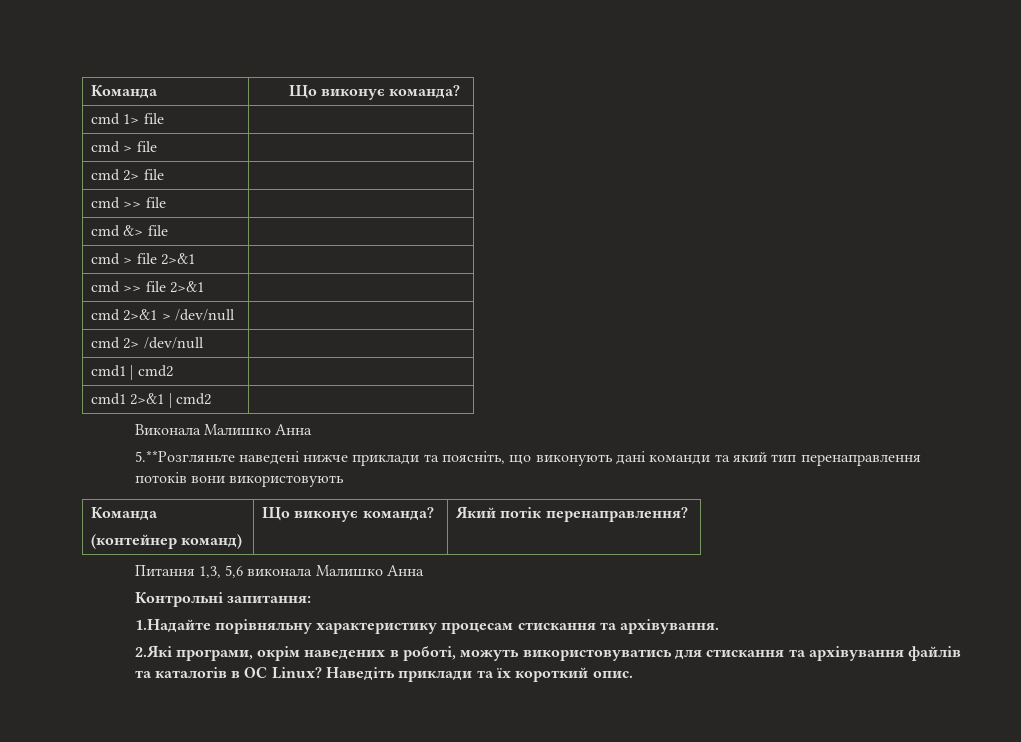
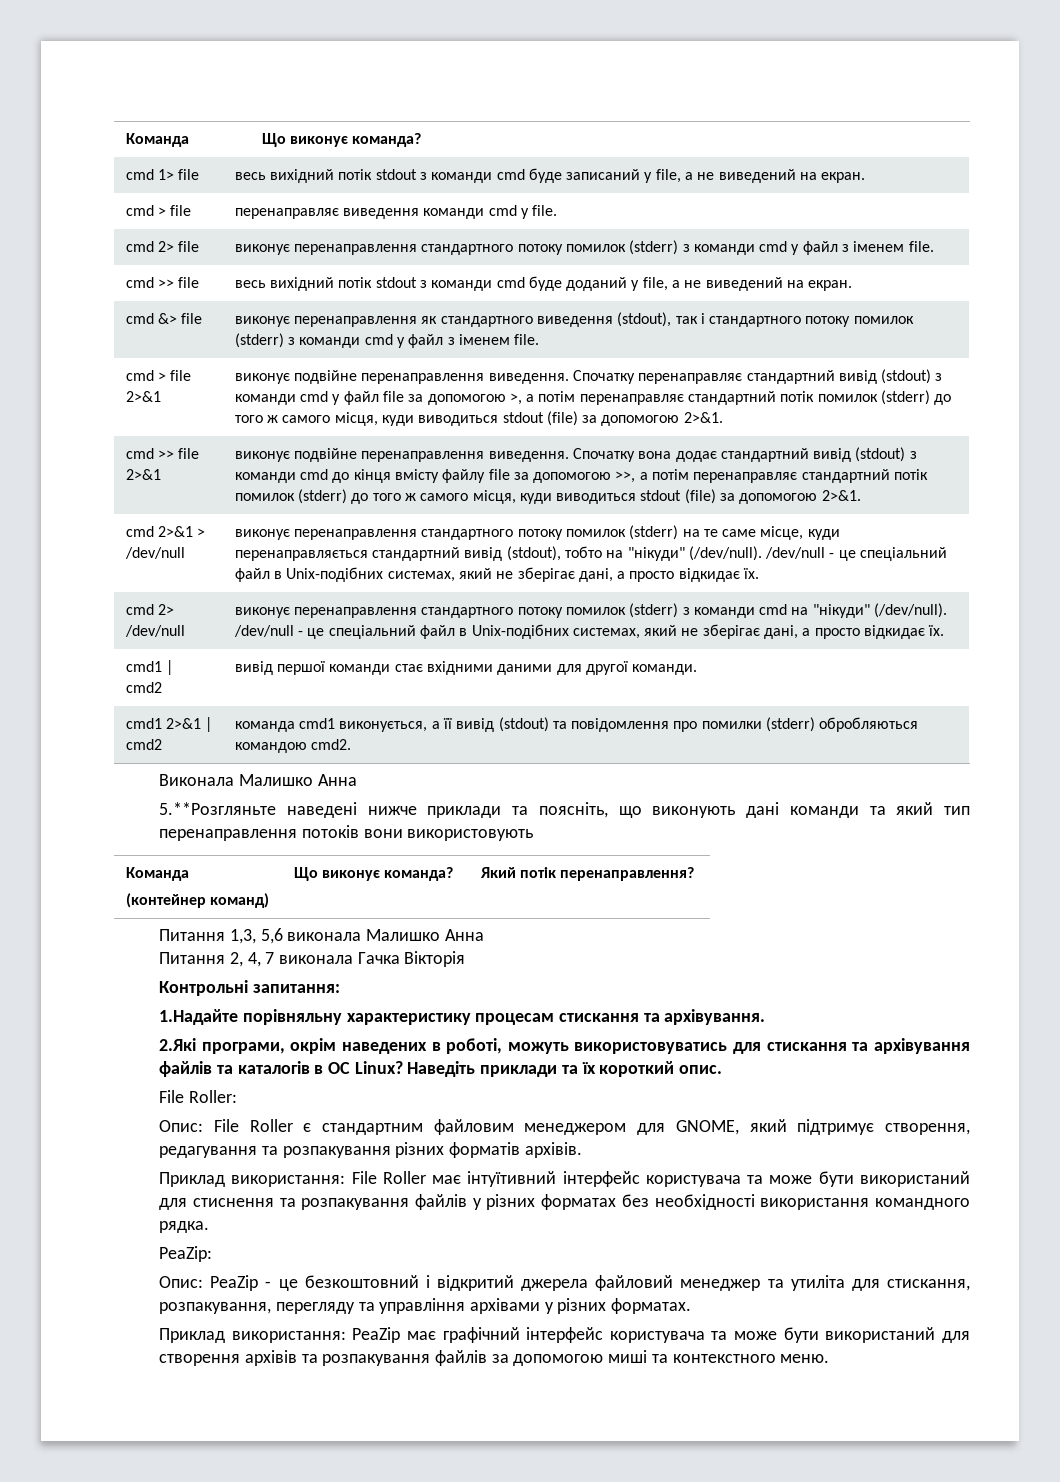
[91,141,157,153] [91,169,164,181] [91,197,166,209] [91,225,168,237] [91,253,196,265] [91,281,205,293] [91,309,236,321] [91,337,204,349] [91,365,173,380] [91,393,212,408] // cmd > file | // cmd 2> file | // cmd >> file | // cmd &> file | // cmd > file 2>&1 | // cmd >> file 2>&1 | // cmd 2>&1 > /dev/null | // cmd 2> /dev/null | // cmd1 | cmd2 | // cmd1 2>&1 | cmd2 | -> [234,168,866,183] [125,205,192,216] [234,205,558,219] [125,241,200,252] [234,240,934,255] [125,277,200,288] [234,276,853,291] [125,313,203,324] [234,312,914,327] [234,333,540,348] [125,370,192,381] [125,391,161,402] [234,369,943,384] [234,390,952,405] [234,411,723,426] [125,448,200,459] [125,469,161,480] [234,447,917,462] [234,469,929,483] [234,489,861,504] [125,526,206,537] [124,547,185,559] [234,525,840,540] [234,546,948,561] [234,567,760,582] [125,604,174,615] [124,625,185,637] [234,603,948,618] [233,624,945,639] [125,660,173,675] [125,682,162,693] [234,661,698,675] [125,717,213,732] [125,739,162,750] [234,717,919,732] [234,739,351,753] весь вихідний потік stdout з команди cmd буде записаний у file, а не виведений на екран. // cmd > file | перенаправляє виведення команди cmd у file. // cmd 2> file | виконує перенаправлення стандартного потоку помилок (stderr) з команди cmd у файл з іменем file. // cmd >> file | весь вихідний потік stdout з команди cmd буде доданий у file, а не виведений на екран. // cmd &> file | виконує перенаправлення як стандартного виведення (stdout), так і стандартного потоку помилок (stderr) з команди cmd у файл з іменем file. // cmd > file 2>&1 | виконує подвійне перенаправлення виведення. Спочатку перенаправляє стандартний вивід (stdout) з команди cmd у файл file за допомогою >, а потім перенаправляє стандартний потік помилок (stderr) до того ж самого місця, куди виводиться stdout (file) за допомогою 2>&1. // cmd >> file 2>&1 | виконує подвійне перенаправлення виведення. Спочатку вона додає стандартний вивід (stdout) з команди cmd до кінця вмісту файлу file за допомогою >>, а потім перенаправляє стандартний потік помилок (stderr) до того ж самого місця, куди виводиться stdout (file) за допомогою 2>&1. // cmd 2>&1 > /dev/null | виконує перенаправлення стандартного потоку помилок (stderr) на те саме місце, куди перенаправляється стандартний вивід (stdout), тобто на "нікуди" (/dev/null). /dev/null - це спеціальний файл в Unix-подібних системах, який не зберігає дані, а просто відкидає їх. // cmd 2> /dev/null | виконує перенаправлення стандартного потоку помилок (stderr) з команди cmd на "нікуди" (/dev/null). /dev/null - це спеціальний файл в Unix-подібних системах, який не зберігає дані, а просто відкидає їх. // cmd1 | cmd2 | вивід першої команди стає вхідними даними для другої команди. // cmd1 2>&1 | cmd2 | команда cmd1 виконується, а її вивід (stdout) та повідомлення про помилки (stderr) обробляються командою cmd2.
(425, 570) none -> [159,951,466,967] // Питання 2, 4, 7 виконала Гачка Вікторія
(633, 674) none -> [159,1090,237,1103] [159,1119,971,1135] [159,1142,582,1158] [159,1171,970,1187] [159,1194,970,1210] [159,1221,210,1233] [159,1246,213,1262] [159,1275,971,1291] [159,1298,692,1314] [159,1327,970,1343] [159,1350,830,1366] // File Roller: // Опис: File Roller є стандартним файловим менеджером для GNOME, який підтримує створення, редагування та розпакування різних форматів архівів. // Приклад використання: File Roller має інтуїтивний інтерфейс користувача та може бути використаний для стиснення та розпакування файлів у різних форматах без необхідності використання командного рядка. // PeaZip: // Опис: PeaZip - це безкоштовний і відкритий джерела файловий менеджер та утиліта для стискання, розпакування, перегляду та управління архівами у різних форматах. // Приклад використання: PeaZip має графічний інтерфейс користувача та може бути використаний для створення архівів та розпакування файлів за допомогою миші та контекстного меню.

